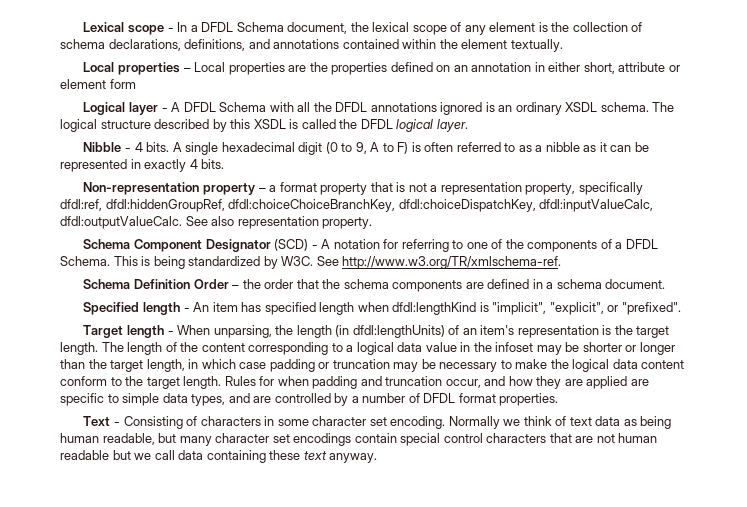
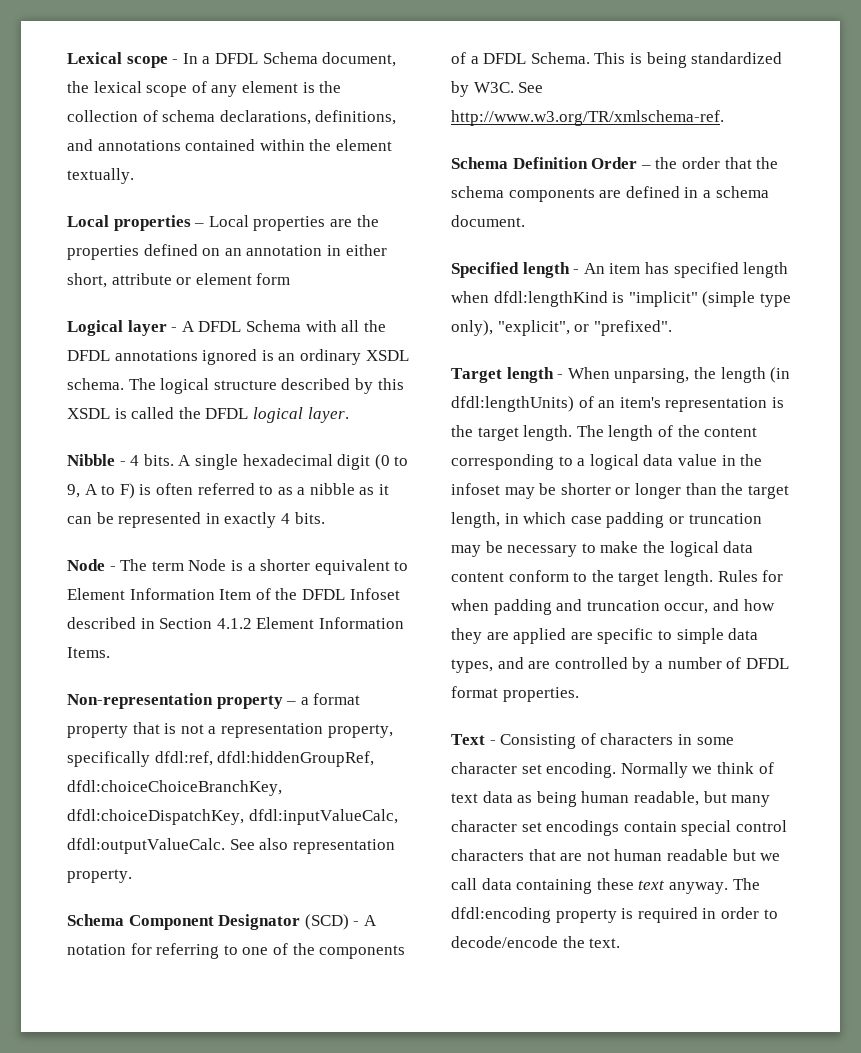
(225, 164) none -> [67,559,409,575] [67,588,400,600] [67,617,404,629] [67,647,110,658] // Node - The term Node is a shorter equivalent to Element Information Item of the DFDL Infoset described in Section 4.1.2 Element Information Items.
[492,302,547,315] "implicit", -> [628,291,791,307] [451,320,493,336] "implicit" (simple type only),
(378, 458) none -> [732,878,760,890] [451,907,778,923] [451,936,621,948] The dfdl:encoding property is required in order to decode/encode the text.

